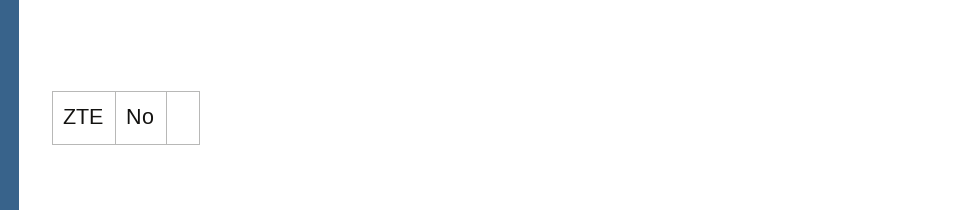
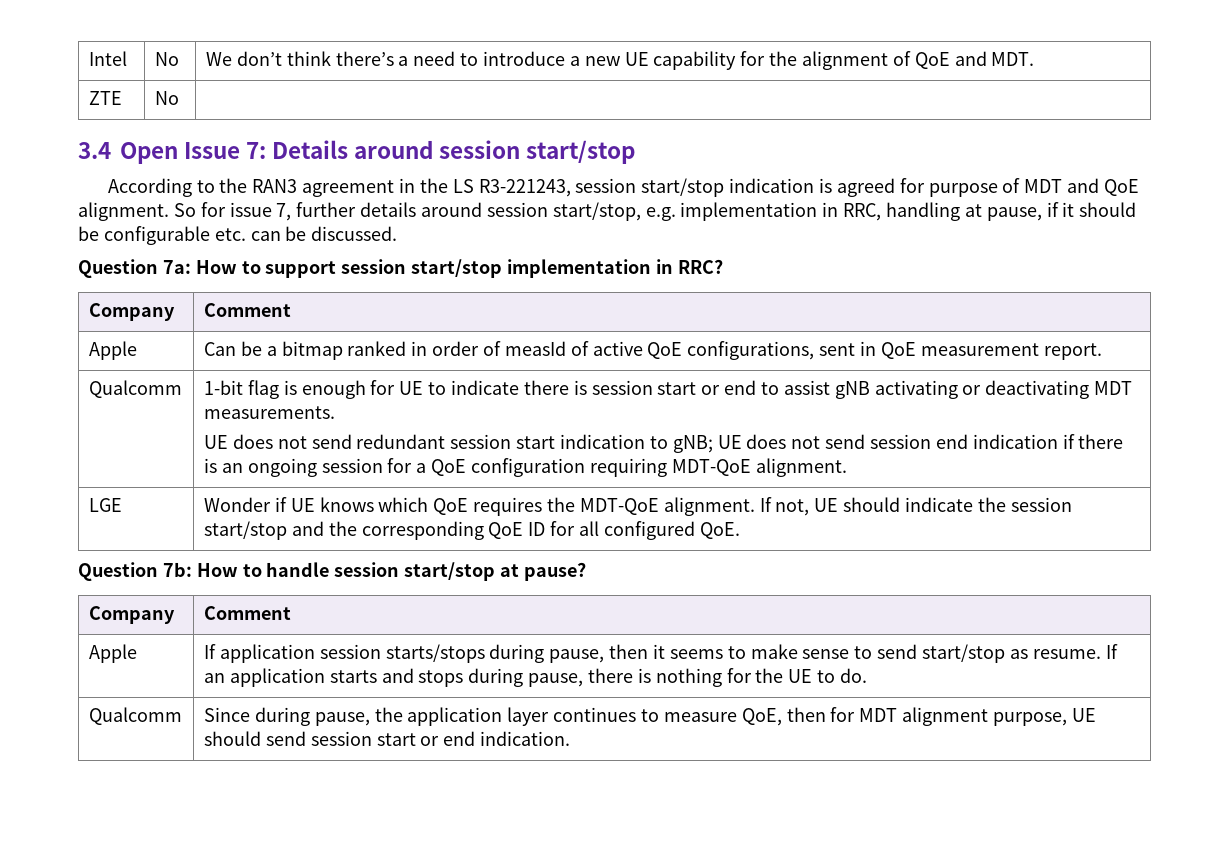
[63,109,104,124] [126,109,155,124] ZTE | No | -> [88,51,127,66] [154,52,179,66] [205,51,1035,70] [88,91,122,105] [154,91,179,105] [78,140,636,164] [107,178,1139,197] [78,202,1137,221] [78,226,398,245] [78,259,723,278] [88,303,175,321] [203,303,291,317] [88,341,137,360] [203,341,1102,360] [88,380,182,398] [203,380,1133,399] [203,406,335,419] [203,434,1124,453] [203,458,847,477] [88,498,122,512] [203,497,1072,516] [203,521,740,540] [78,562,586,581] [88,606,175,624] [203,606,291,620] [88,644,137,663] [203,644,1118,663] [203,668,867,687] [88,707,182,725] [203,707,1096,726] [203,731,571,746] Intel | No | We don’t think there’s a need to introduce a new UE capability for the alignment of QoE and MDT. // ZTE | No | // 3.4 Open Issue 7: Details around session start/stop // According to the RAN3 agreement in the LS R3-221243, session start/stop indication is agreed for purpose of MDT and QoE alignment. So for issue 7, further details around session start/stop, e.g. implementation in RRC, handling at pause, if it should be configurable etc. can be discussed. // Question 7a: How to support session start/stop implementation in RRC? // Company | Comment // Apple | Can be a bitmap ranked in order of measId of active QoE configurations, sent in QoE measurement report. // Qualcomm | 1-bit flag is enough for UE to indicate there is session start or end to assist gNB activating or deactivating MDT measurements. // UE does not send redundant session start indication to gNB; UE does not send session end indication if there is an ongoing session for a QoE configuration requiring MDT-QoE alignment. // LGE | Wonder if UE knows which QoE requires the MDT-QoE alignment. If not, UE should indicate the session start/stop and the corresponding QoE ID for all configured QoE. // Question 7b: How to handle session start/stop at pause? // Company | Comment // Apple | If application session starts/stops during pause, then it seems to make sense to send start/stop as resume. If an application starts and stops during pause, there is nothing for the UE to do. // Qualcomm | Since during pause, the application layer continues to measure QoE, then for MDT alignment purpose, UE should send session start or end indication.

